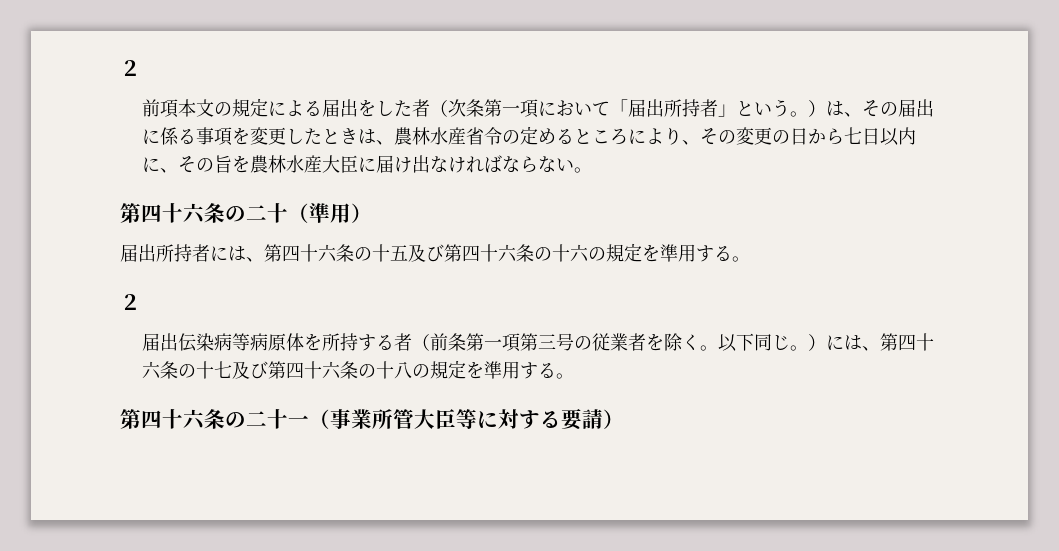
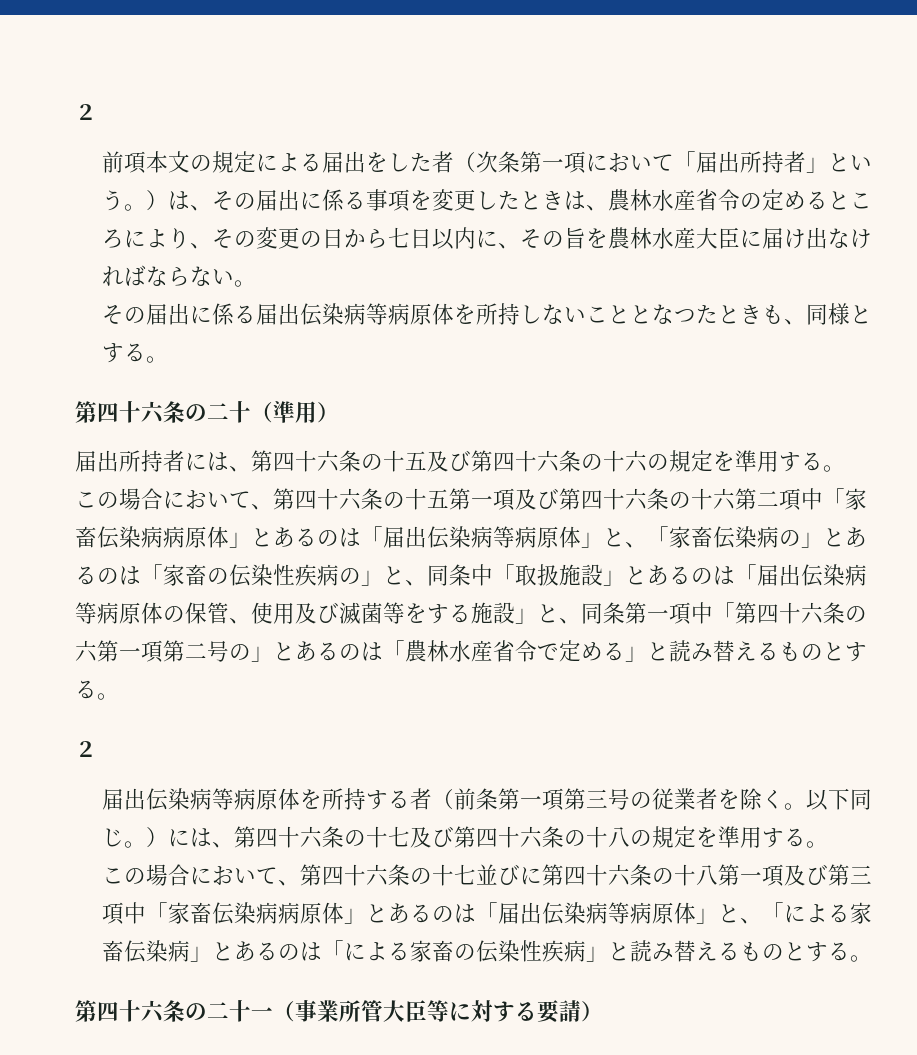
(593, 170) none -> [102,303,873,326] [102,343,169,363] // その届出に係る届出伝染病等病原体を所持しないこととなつたときも、同様とする。
(750, 259) none -> [75,488,867,511] [75,526,867,549] [75,564,867,587] [75,602,867,625] [75,640,867,663] [75,680,119,700] // この場合において、第四十六条の十五第一項及び第四十六条の十六第二項中「家畜伝染病病原体」とあるのは「届出伝染病等病原体」と、「家畜伝染病の」とあるのは「家畜の伝染性疾病の」と、同条中「取扱施設」とあるのは「届出伝染病等病原体の保管、使用及び滅菌等をする施設」と、同条第一項中「第四十六条の六第一項第二号の」とあるのは「農林水産省令で定める」と読み替えるものとする。
(575, 376) none -> [102,864,873,887] [102,902,873,925] [102,940,873,963] // この場合において、第四十六条の十七並びに第四十六条の十八第一項及び第三項中「家畜伝染病病原体」とあるのは「届出伝染病等病原体」と、「による家畜伝染病」とあるのは「による家畜の伝染性疾病」と読み替えるものとする。

